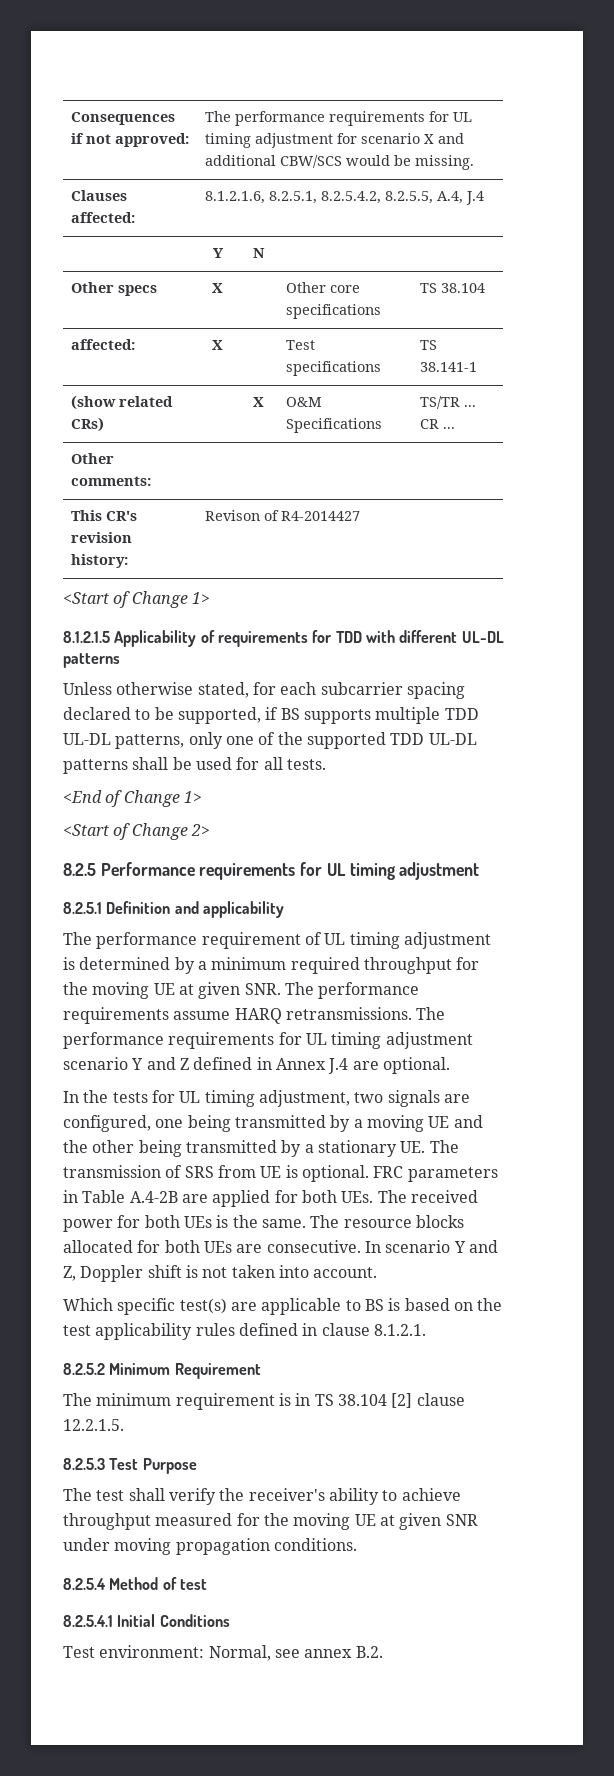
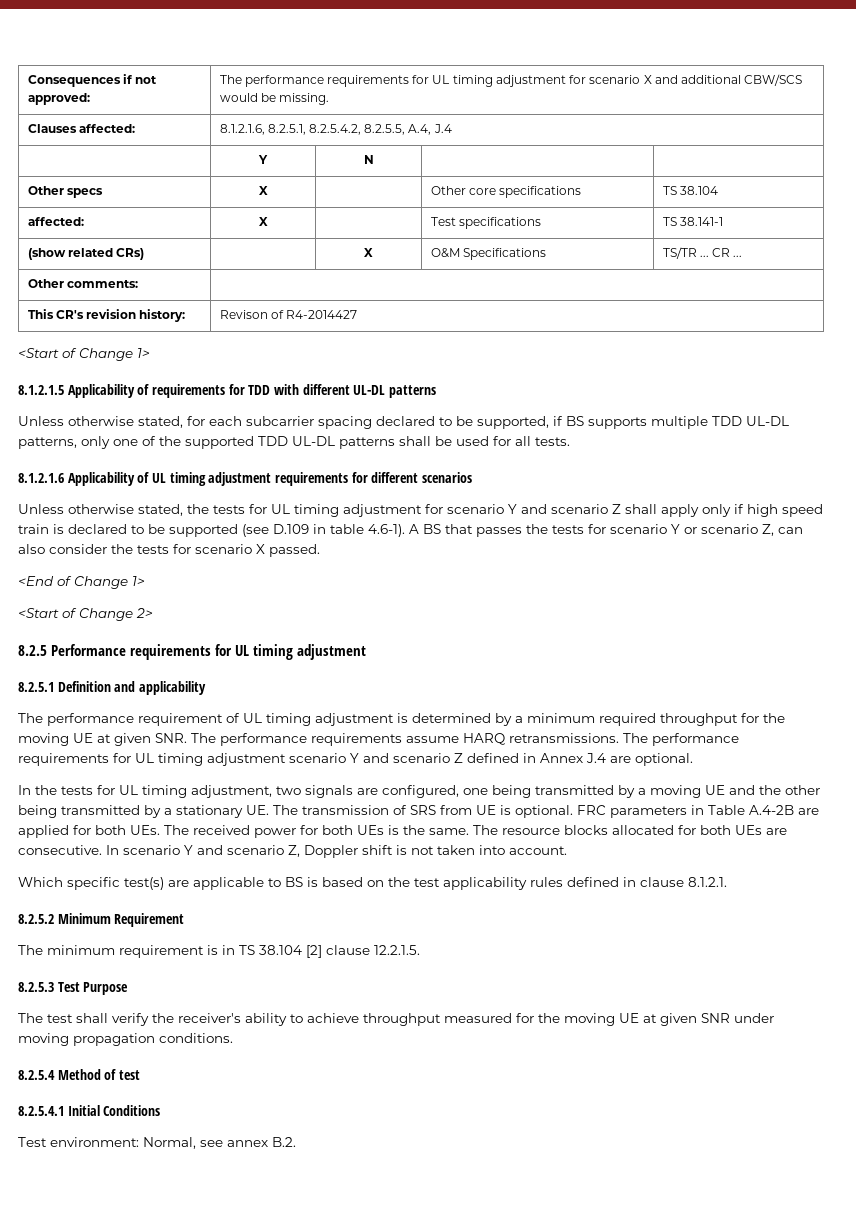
(326, 764) none -> [18,472,472,486] [18,504,823,517] [18,524,803,537] [18,544,320,557] // 8.1.2.1.6 Applicability of UL timing adjustment requirements for different scenarios // Unless otherwise stated, the tests for UL timing adjustment for scenario Y and scenario Z shall apply only if high speed train is declared to be supported (see D.109 in table 4.6-1). A BS that passes the tests for scenario Y or scenario Z, can also consider the tests for scenario X passed.
(176, 1063) none -> [393,753,450,763] scenario
(498, 1246) none -> [227,845,284,855] scenario

